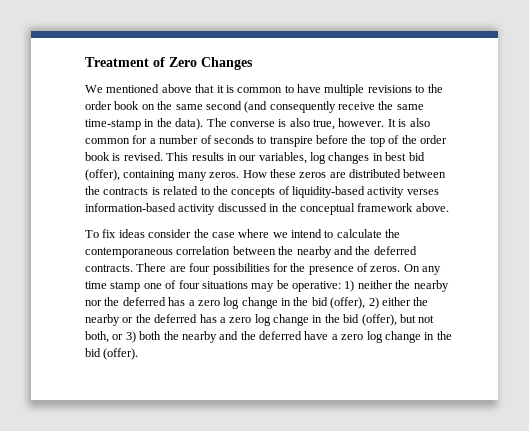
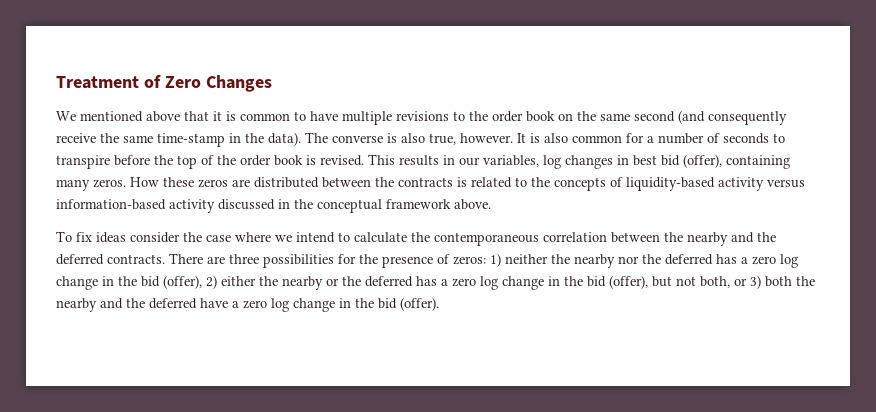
[406,189,439,195] verses -> [767,179,805,188] versus
[189,263,211,272] four -> [229,254,259,264] three
[370,264,442,275] [85,280,341,292] zeros. On any time stamp one of four situations may be operative: -> [453,256,486,265] zeros:

